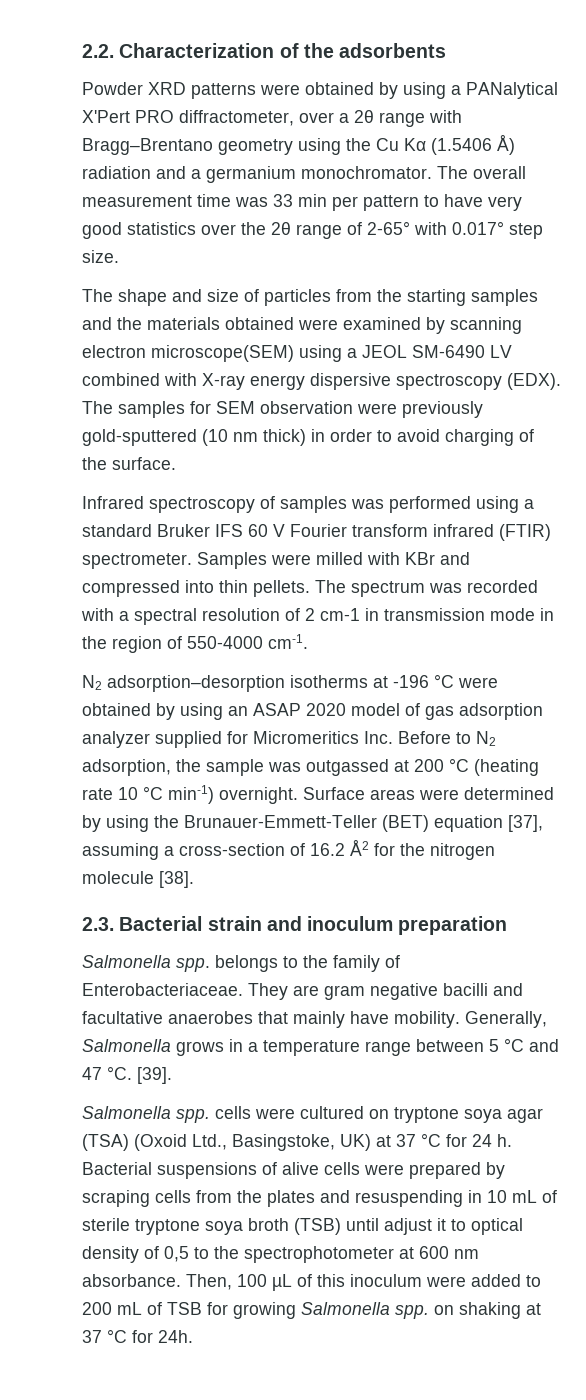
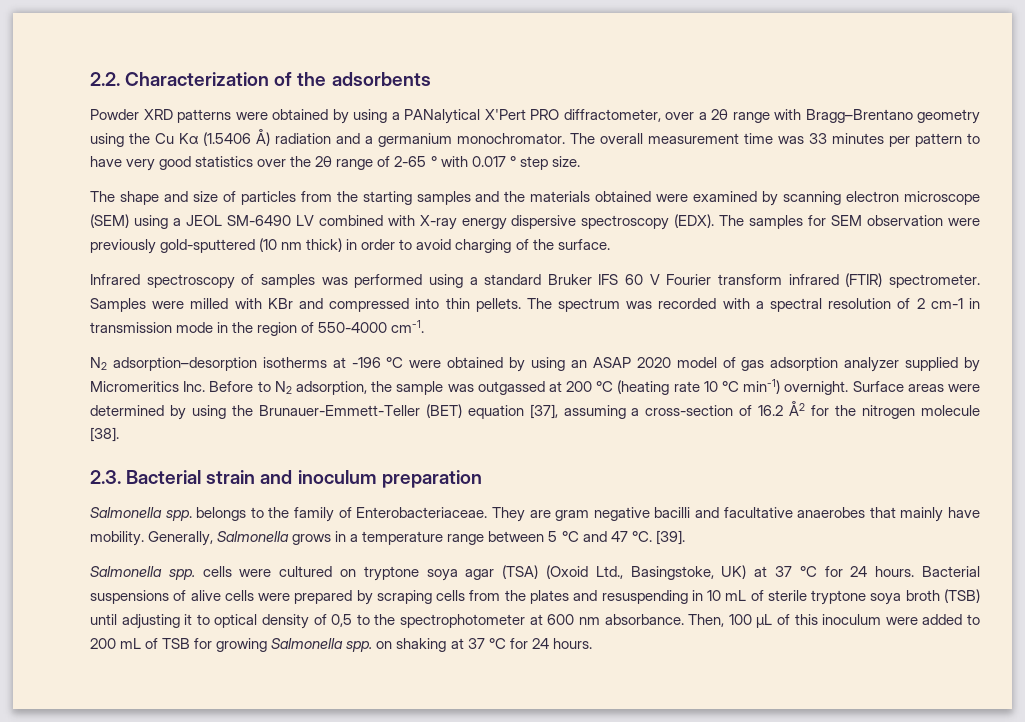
[298,194,327,207] min -> [832,133,884,144] minutes
[367,221,504,235] 2-65° with 0.017° -> [394,156,516,167] 2-65 ° with 0.017 °
[151,345,294,362] microscope(SEM) -> [904,191,980,205] [90,214,129,228] microscope (SEM)
[227,731,248,744] for -> [964,357,981,372] by
[497,1134,512,1147] h. -> [875,566,915,577] hours.
[384,1218,432,1235] adjust -> [121,614,180,629] adjusting
[158,1330,193,1343] 24h. -> [531,638,592,649] 24 hours.

